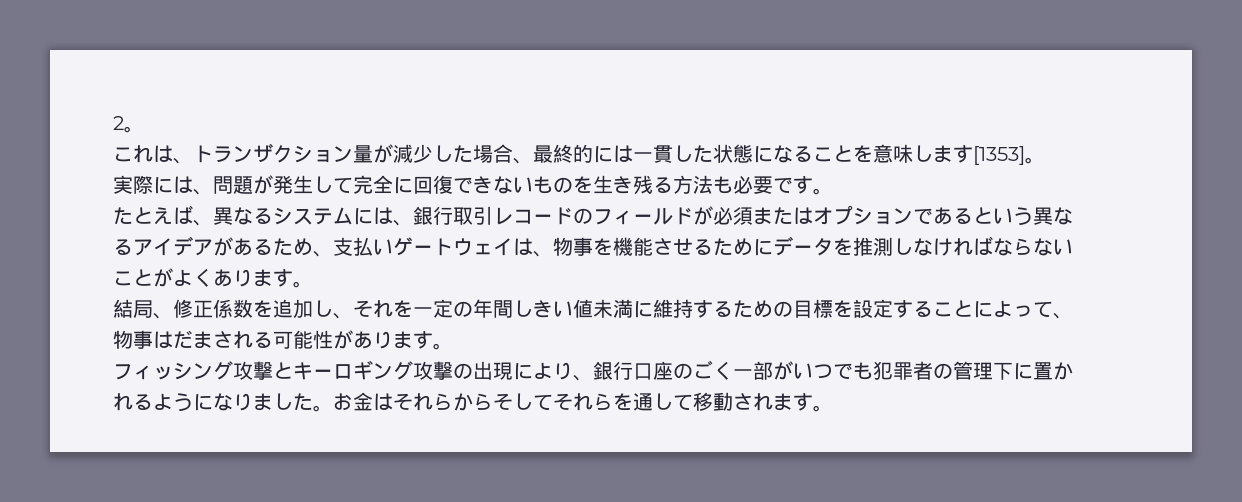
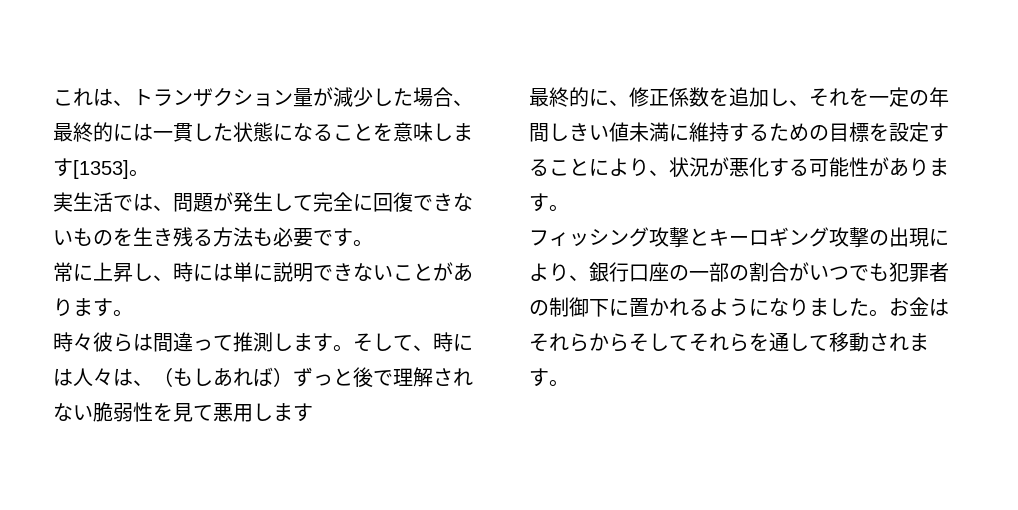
[113,116,144,133] 2。 // -> (53, 98) none
[133,175,173,194] 際に -> [73,192,133,212] 生活で
[113,205,1073,226] [113,236,1033,257] たとえば、異なるシステムには、銀行取引レコードのフィールドが必須またはオプションであるという異なるアイデアがあるため、支払いゲートウェイは、物事を機能させるためにデータを推測しなければなら -> [53,262,353,282] 常に上昇し、時には単に説明でき
[173,268,313,288] [113,299,153,318] よくあります。 // 結局 -> [453,263,473,282] [53,298,133,317] [53,332,473,352] [53,367,473,387] [53,402,313,422] [529,87,609,107] あります。 // 時々彼らは間違って推測します。そして、時には人々は、（もしあれば）ずっと後で理解されない脆弱性を見て悪用します // 最終的に
[1013,301,1073,319] [113,330,253,349] って、物事はだまされ -> [629,157,789,177] り、状況が悪化す
[693,360,773,380] ごく一部 -> [689,262,789,282] 一部の割合
[953,361,993,380] 管理 -> [549,297,589,317] 制御

